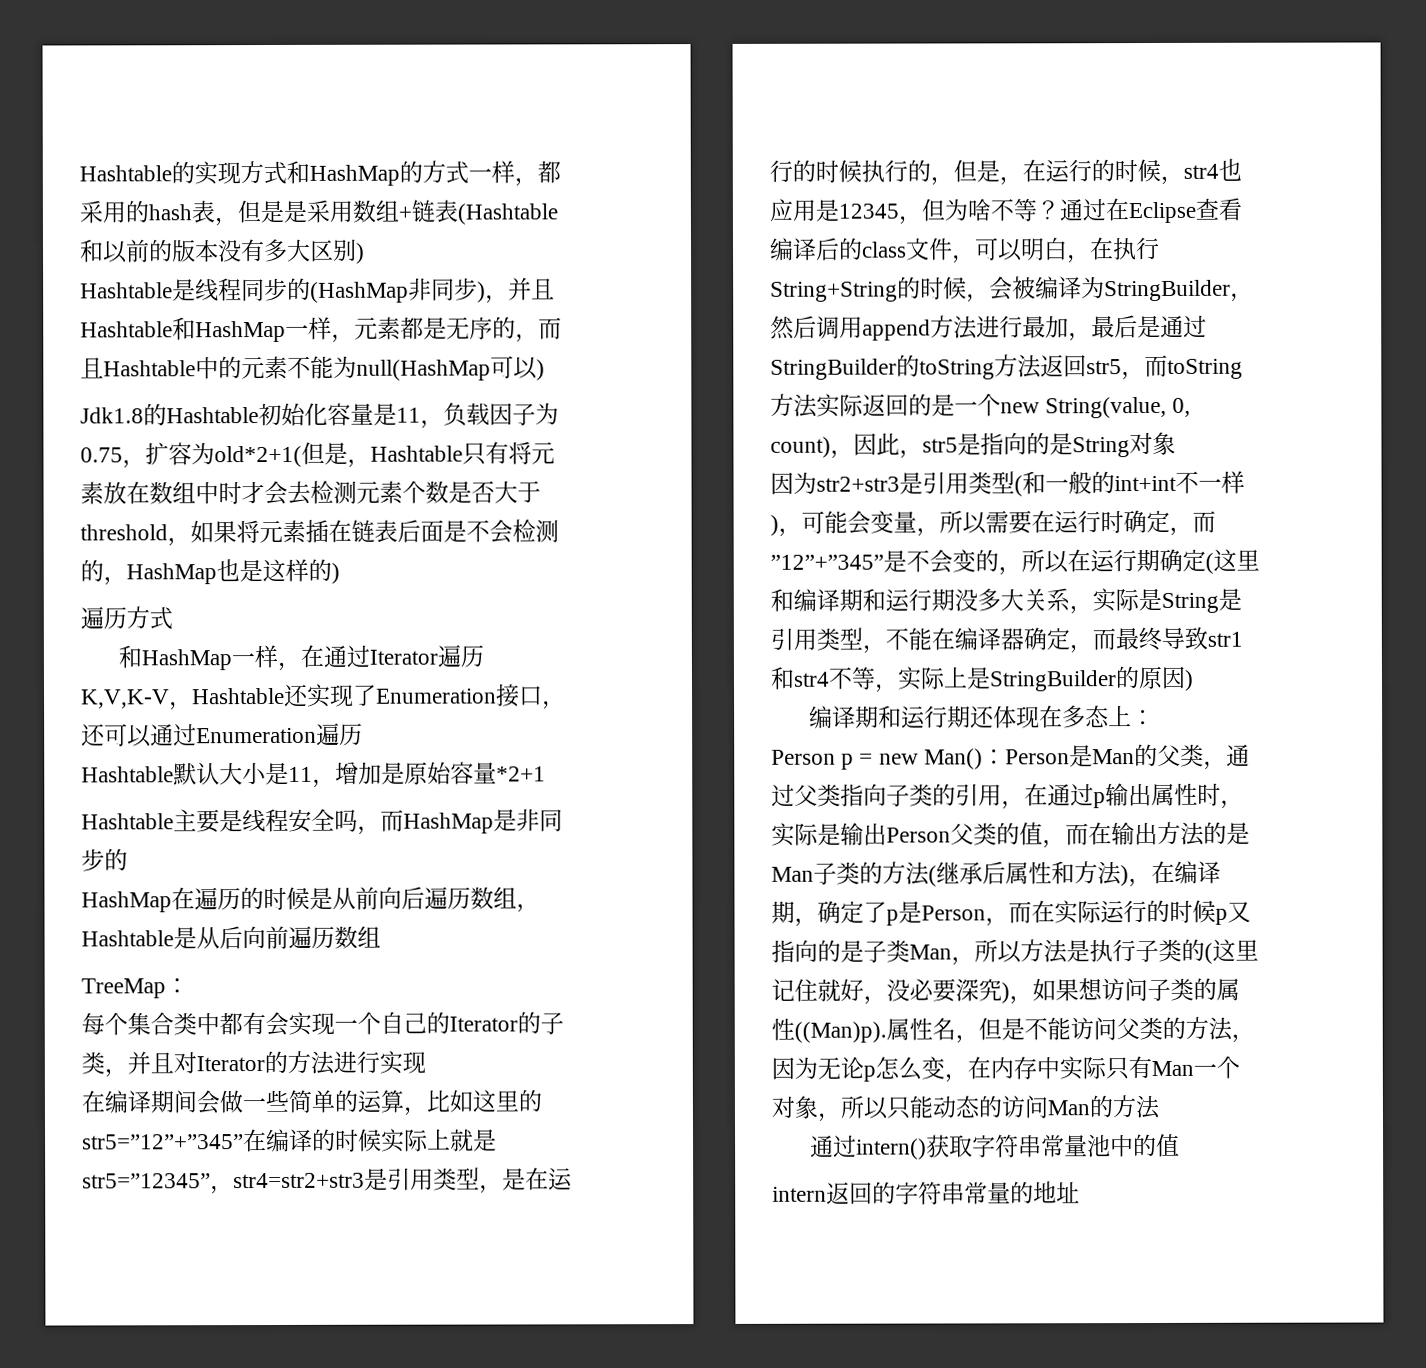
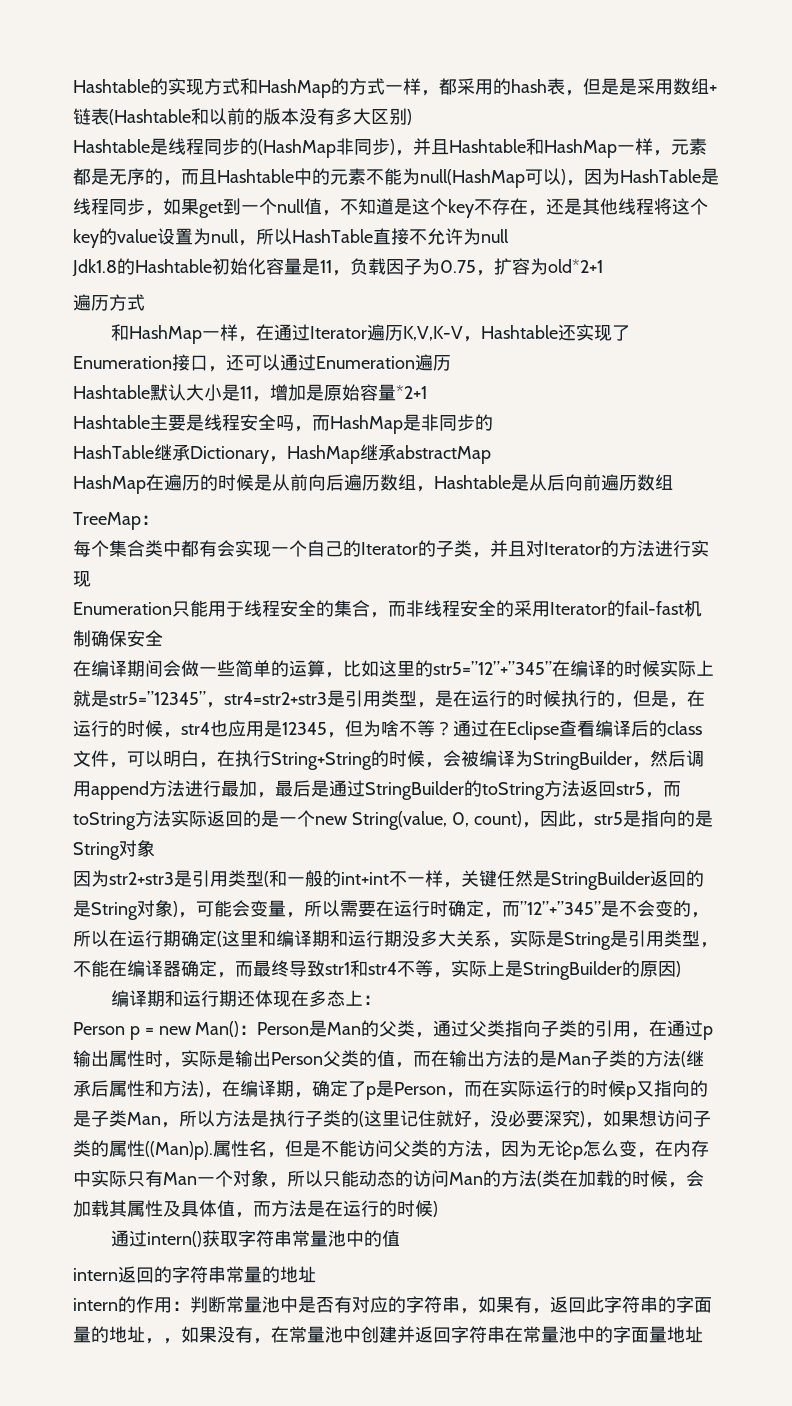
(545, 370) none -> [566,168,719,186] [73,198,708,218] [73,228,509,248] ，因为HashTable是线程同步，如果get到一个null值，不知道是这个key不存在，还是其他线程将这个key的value设置为null，所以HashTable直接不允许为null
[214,441,555,468] [80,480,541,506] [80,519,559,547] [80,558,340,586] old*2+1(但是，Hashtable只有将元素放在数组中时才会去检测元素个数是否大于threshold，如果将元素插在链表后面是不会检测的，HashMap也是这样的) -> [548,259,603,273] old*2+1
(128, 860) none -> [73,444,491,464] // HashTable继承Dictionary，HashMap继承abstractMap
(426, 1062) none -> [73,600,702,618] [73,630,163,647] // Enumeration只能用于线程安全的集合，而非线程安全的采用Iterator的fail-fast机制确保安全
(1245, 482) none -> [443,870,704,890] [73,900,173,920] ，关键任然是StringBuilder返回的是String对象
(1160, 1107) none -> [537,1170,704,1188] [73,1200,438,1218] (类在加载的时候，会加载其属性及具体值，而方法是在运行的时候)
(1080, 1192) none -> [73,1296,712,1314] [73,1326,703,1344] // intern的作用：判断常量池中是否有对应的字符串，如果有，返回此字符串的字面量的地址，，如果没有，在常量池中创建并返回字符串在常量池中的字面量地址

